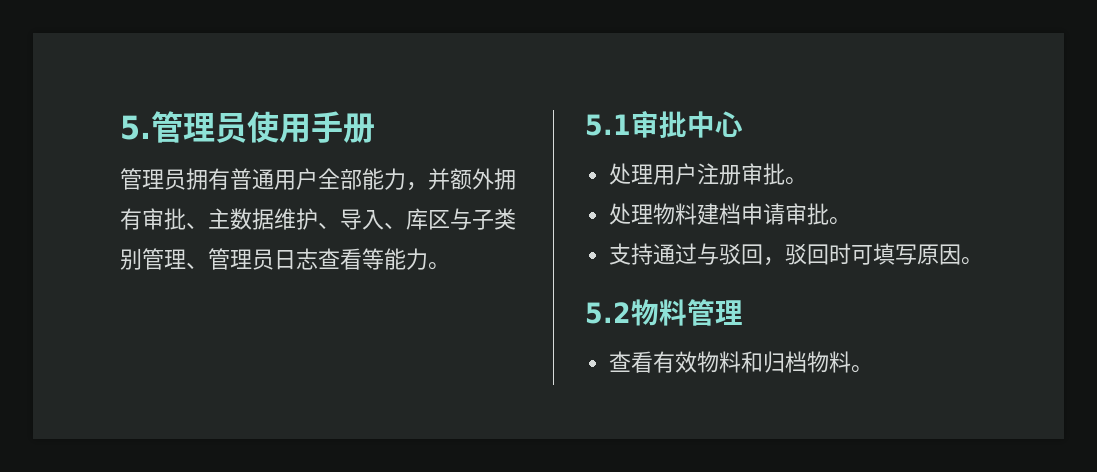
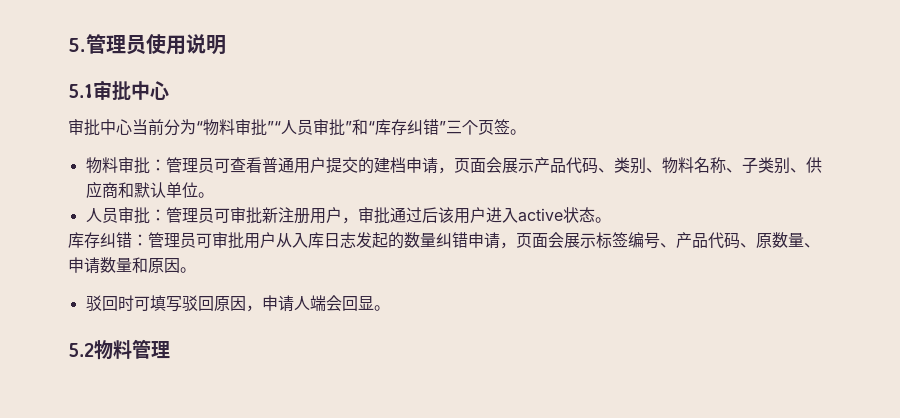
[311,111,375,143] [120,168,516,191] [120,208,516,230] [120,248,450,270] [585,111,743,138] [609,163,808,185] [609,203,852,225] [609,243,984,266] [585,299,743,326] [609,351,874,373] 手册 // 管理员拥有普通用户全部能力，并额外拥有审批、主数据维护、导入、库区与子类别管理、管理员日志查看等能力。 // 5.1审批中心 // 处理用户注册审批。 // 处理物料建档申请审批。 // 支持通过与驳回，驳回时可填写原因。 // 5.2物料管理 // 查看有效物料和归档物料。 -> [186,34,226,55] [68,80,169,100] [68,119,526,136] [85,157,822,174] [85,181,214,198] [85,207,611,224] [68,232,820,249] [68,257,196,274] [85,295,390,312] [68,339,170,360] 说明 // 5.1审批中心 // 审批中心当前分为“物料审批”“人员审批”和“库存纠错”三个页签。 // 物料审批：管理员可查看普通用户提交的建档申请，页面会展示产品代码、类别、物料名称、子类别、供应商和默认单位。 // 人员审批：管理员可审批新注册用户，审批通过后该用户进入active状态。 // 库存纠错：管理员可审批用户从入库日志发起的数量纠错申请，页面会展示标签编号、产品代码、原数量、申请数量和原因。 // 驳回时可填写驳回原因，申请人端会回显。 // 5.2物料管理

